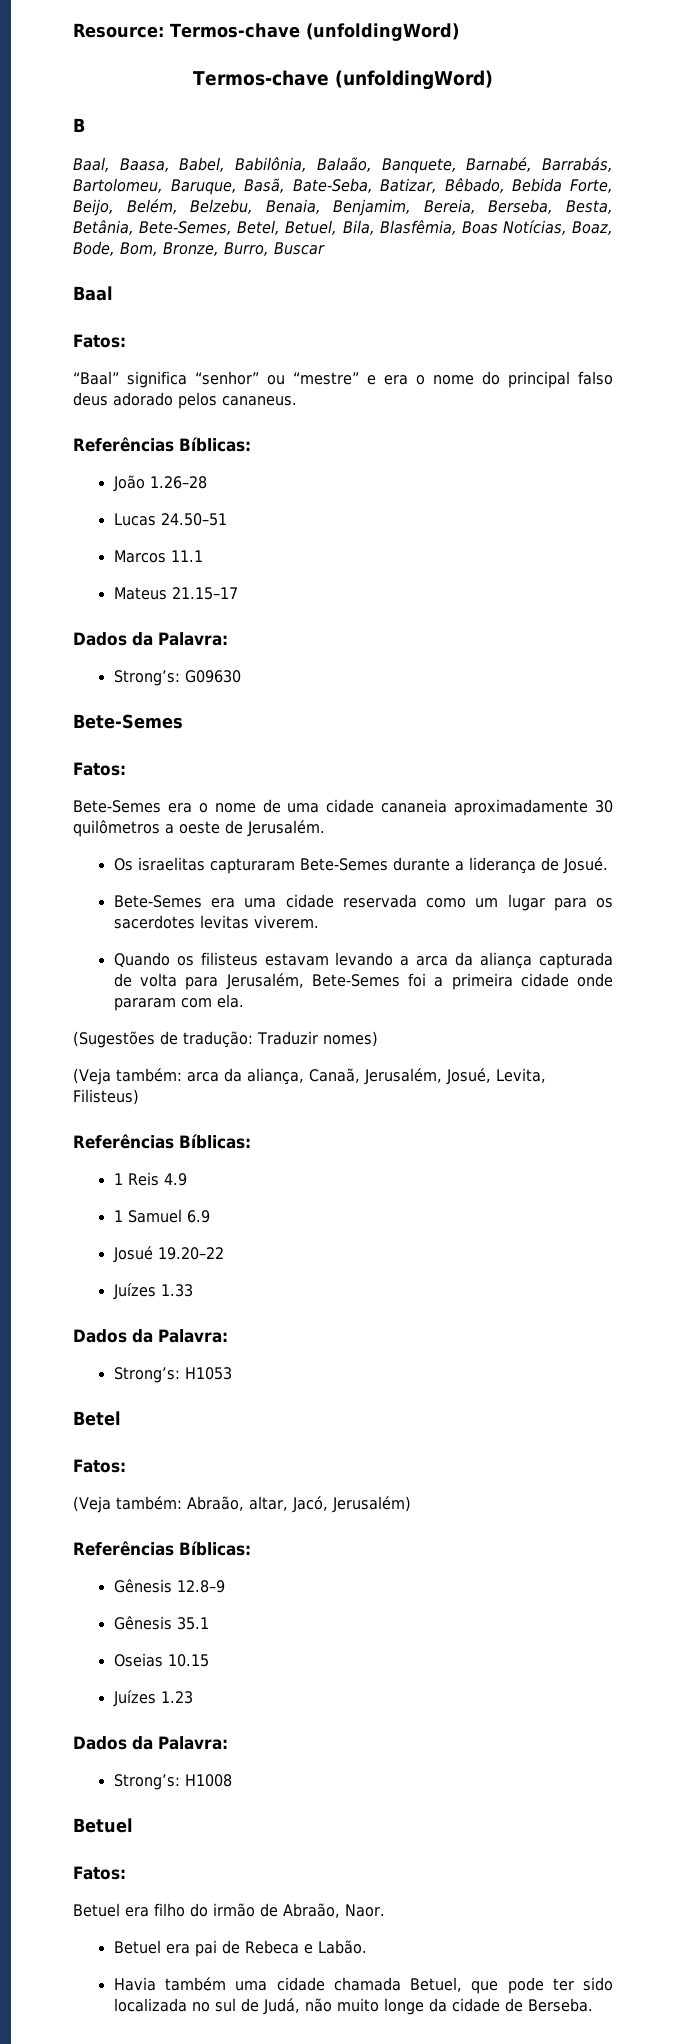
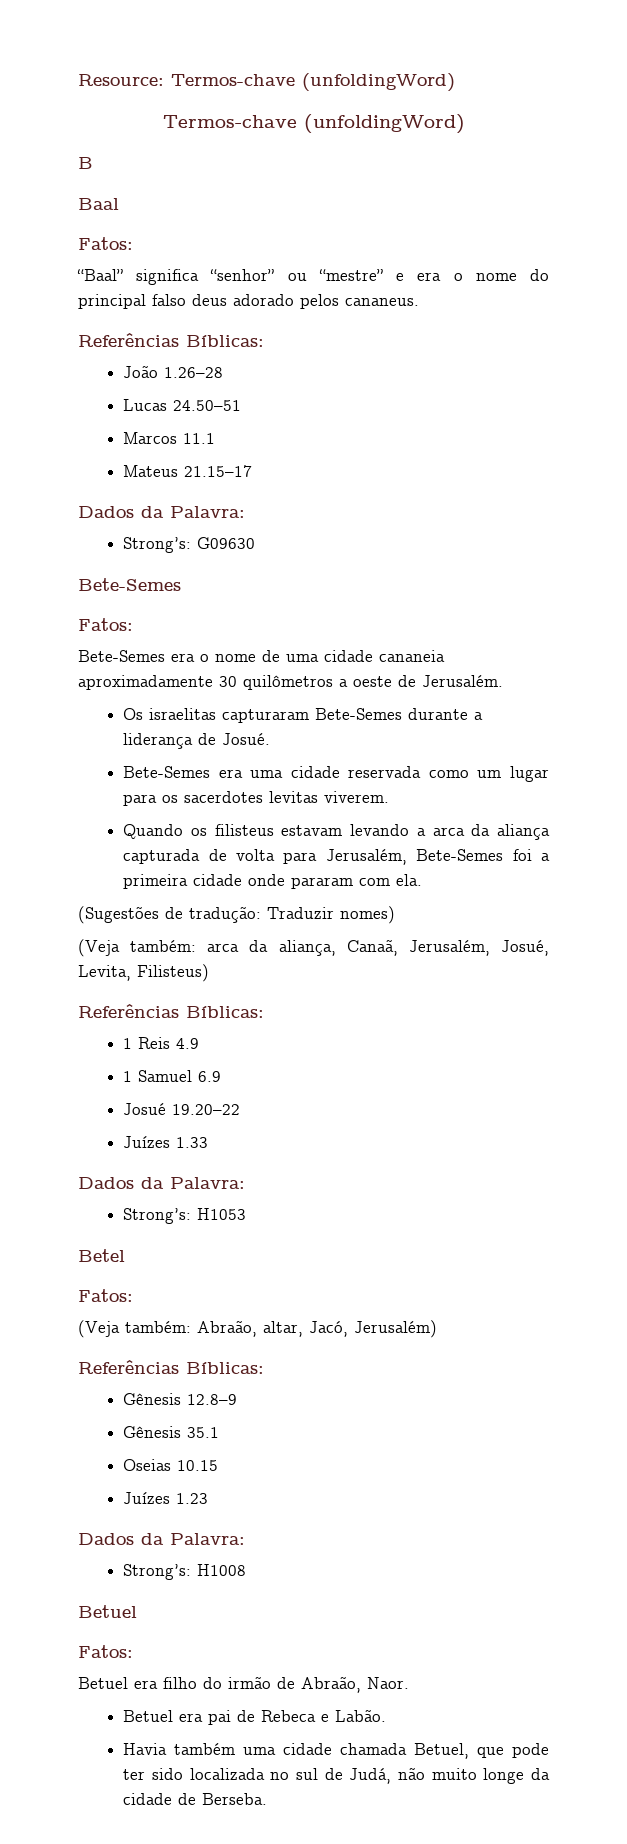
[73,157,613,174] [73,178,613,195] [73,199,613,216] [73,220,613,235] [73,241,325,256] // Baal, Baasa, Babel, Babilônia, Balaão, Banquete, Barnabé, Barrabás, Bartolomeu, Baruque, Basã, Bate-Seba, Batizar, Bêbado, Bebida Forte, Beijo, Belém, Belzebu, Benaia, Benjamim, Bereia, Berseba, Besta, Betânia, Bete-Semes, Betel, Betuel, Bila, Blasfêmia, Boas Notícias, Boaz, Bode, Bom, Bronze, Burro, Buscar -> (93, 163) none

